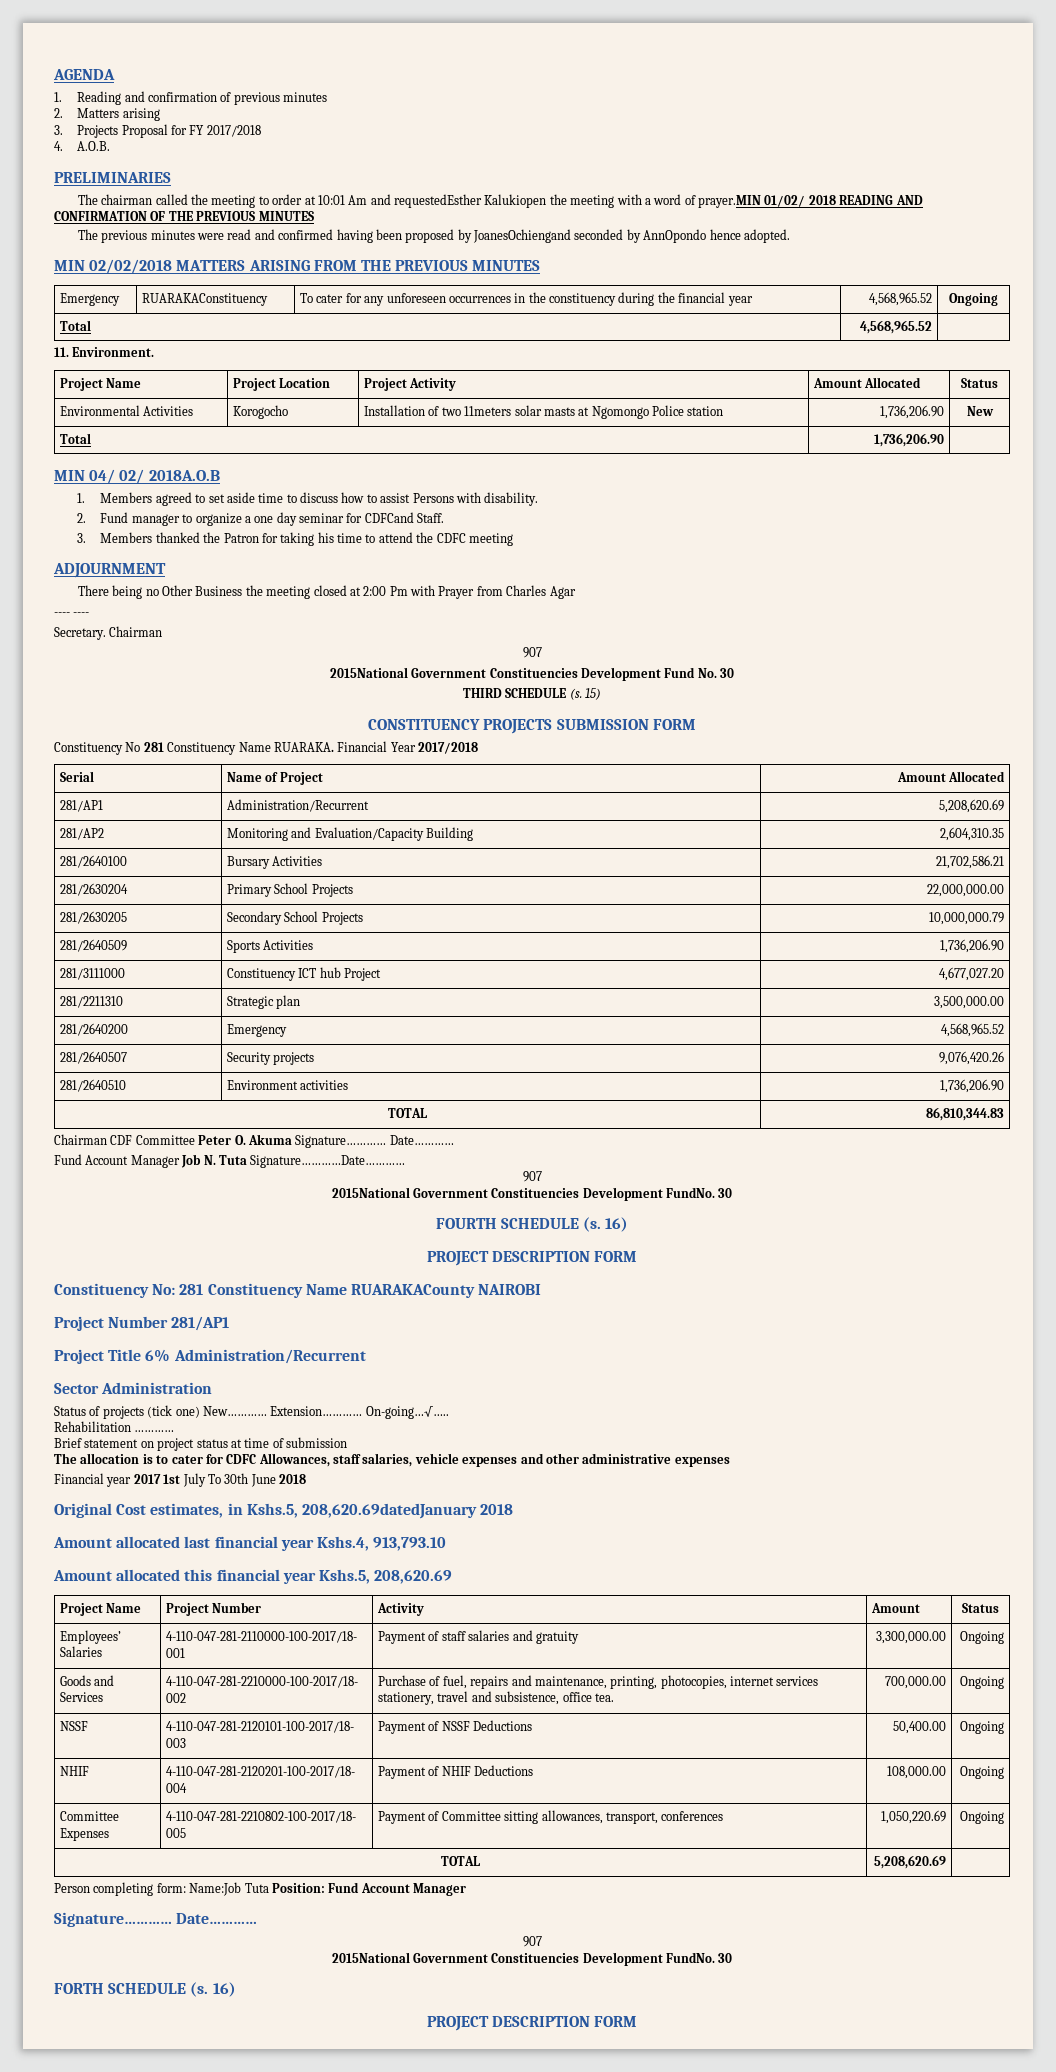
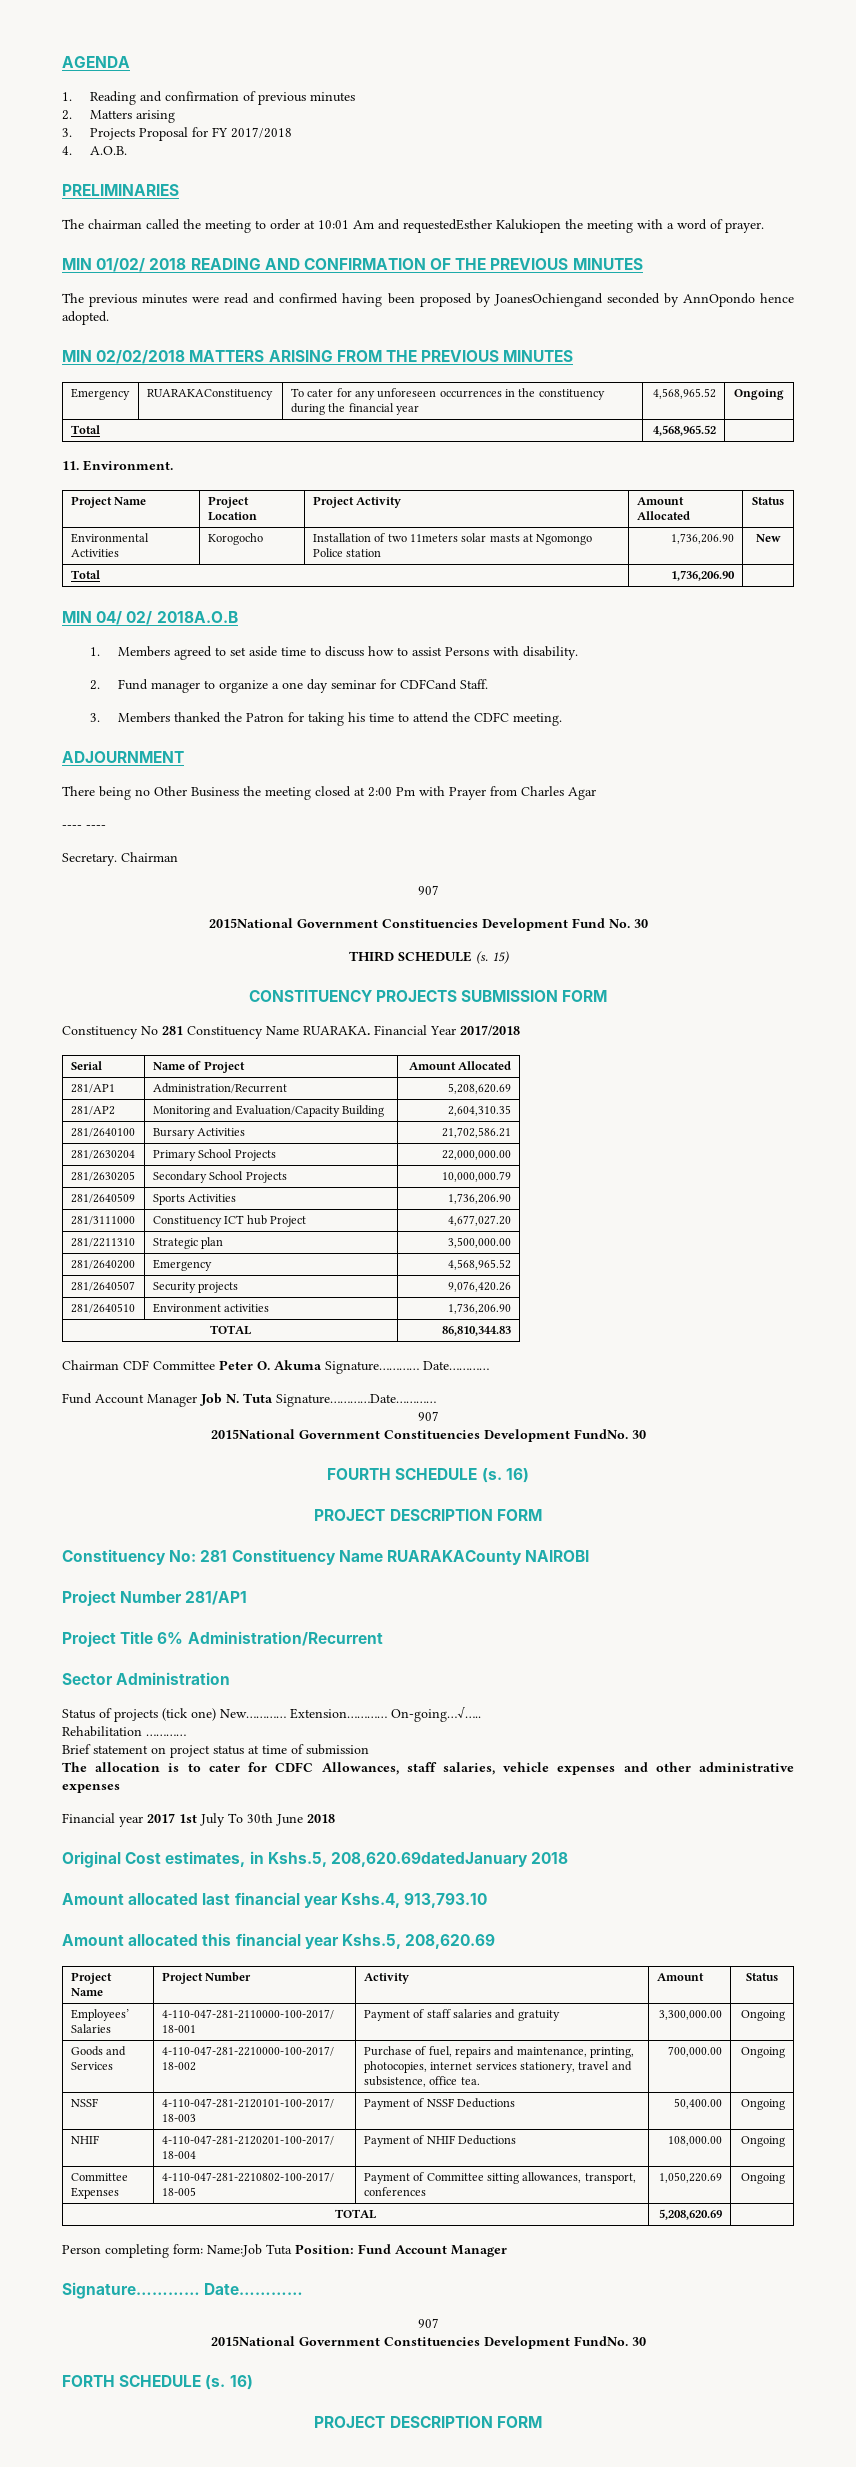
[698,195,762,208] prayer.MIN -> [725,222,764,233] [62,258,92,270] prayer. // MIN
[468,533,513,546] meeting -> [512,713,562,726] meeting.

